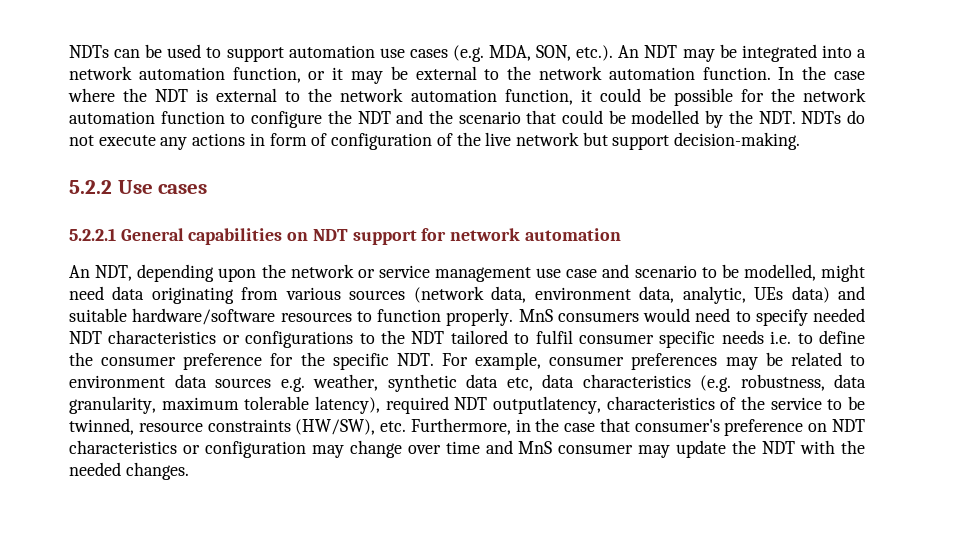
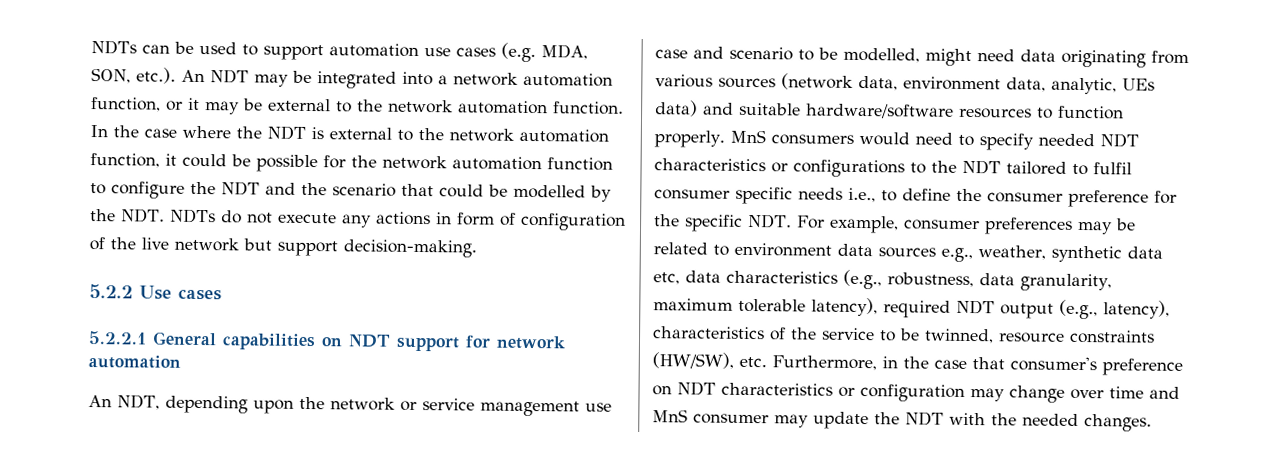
[770,331,792,344] i.e. -> [848,187,876,203] i.e.,
[280,377,305,392] e.g. -> [941,247,973,263] e.g.,
[700,375,731,392] (e.g. -> [843,269,882,290] (e.g.,
[493,396,602,414] outputlatency, -> [1000,299,1170,320] output (e.g., latency),

